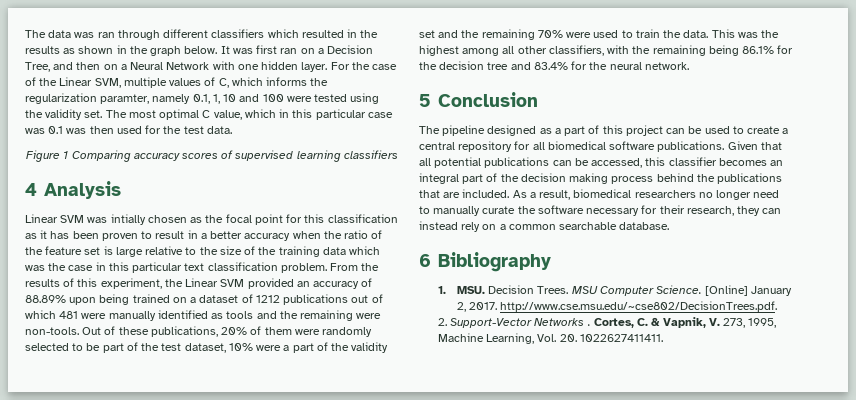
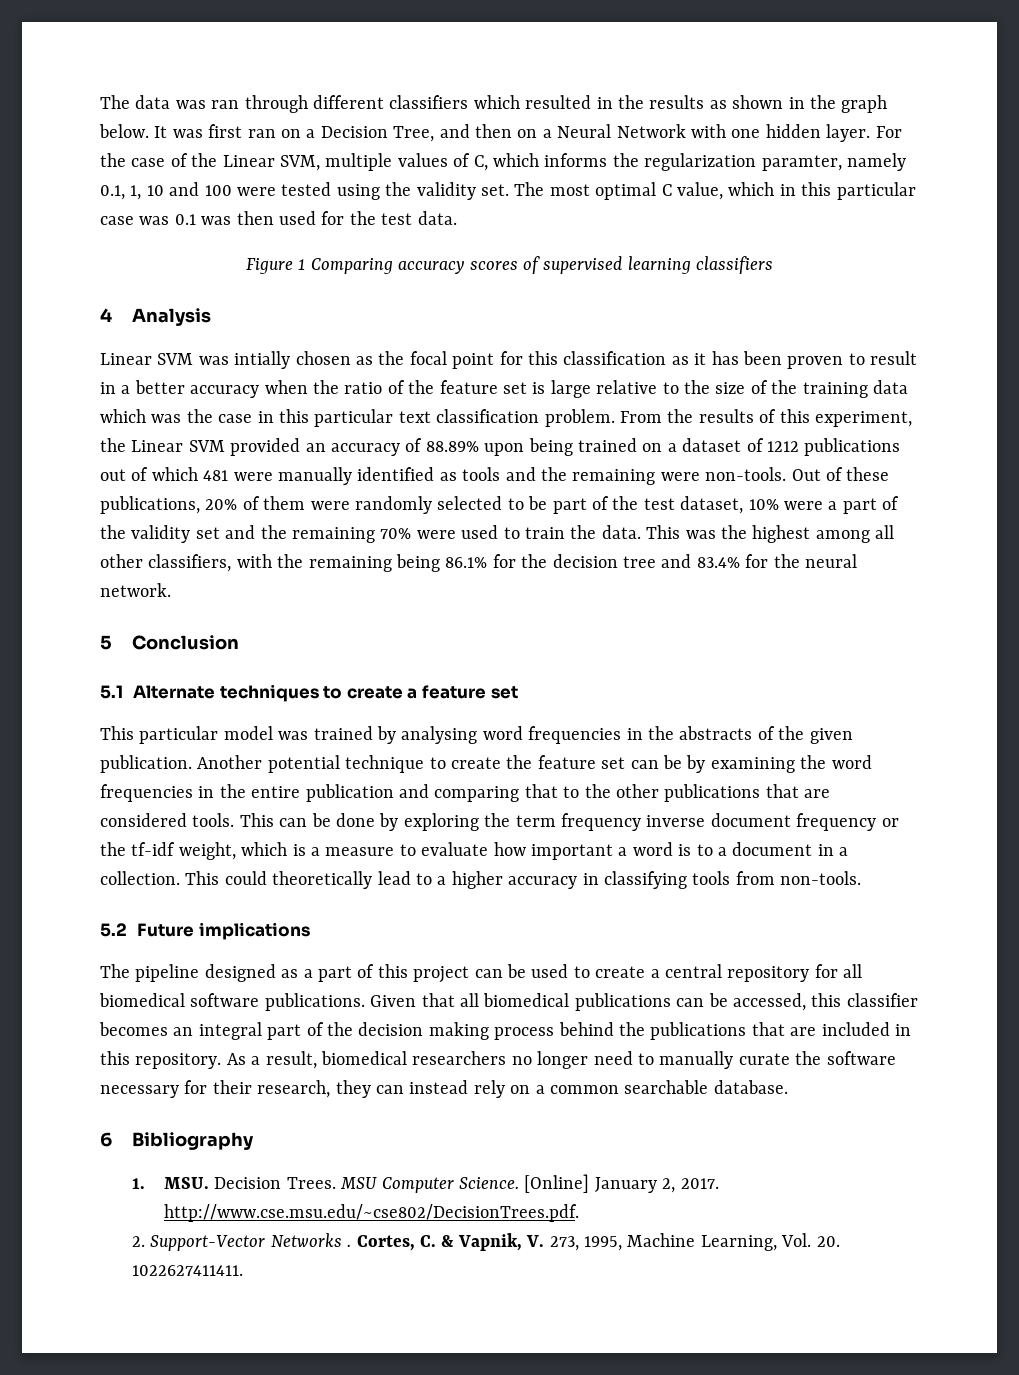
(538, 99) none -> [100,684,518,702] [100,726,853,744] [100,755,872,773] [100,784,831,802] [100,813,899,831] [100,842,849,860] [100,871,862,889] [100,922,310,940] // 5.1 Alternate techniques to create a feature set // This particular model was trained by analysing word frequencies in the abstracts of the given publication. Another potential technique to create the feature set can be by examining the word frequencies in the entire publication and comparing that to the other publications that are considered tools. This can be done by exploring the term frequency inverse document frequency or the tf-idf weight, which is a measure to evaluate how important a word is to a document in a collection. This could theoretically lead to a higher accuracy in classifying tools from non-tools. // 5.2 Future implications
[434,157,482,168] potential -> [483,993,570,1007] biomedical
[462,189,510,198] included. -> [821,1022,911,1036] [100,1051,222,1069] included in this repository.

